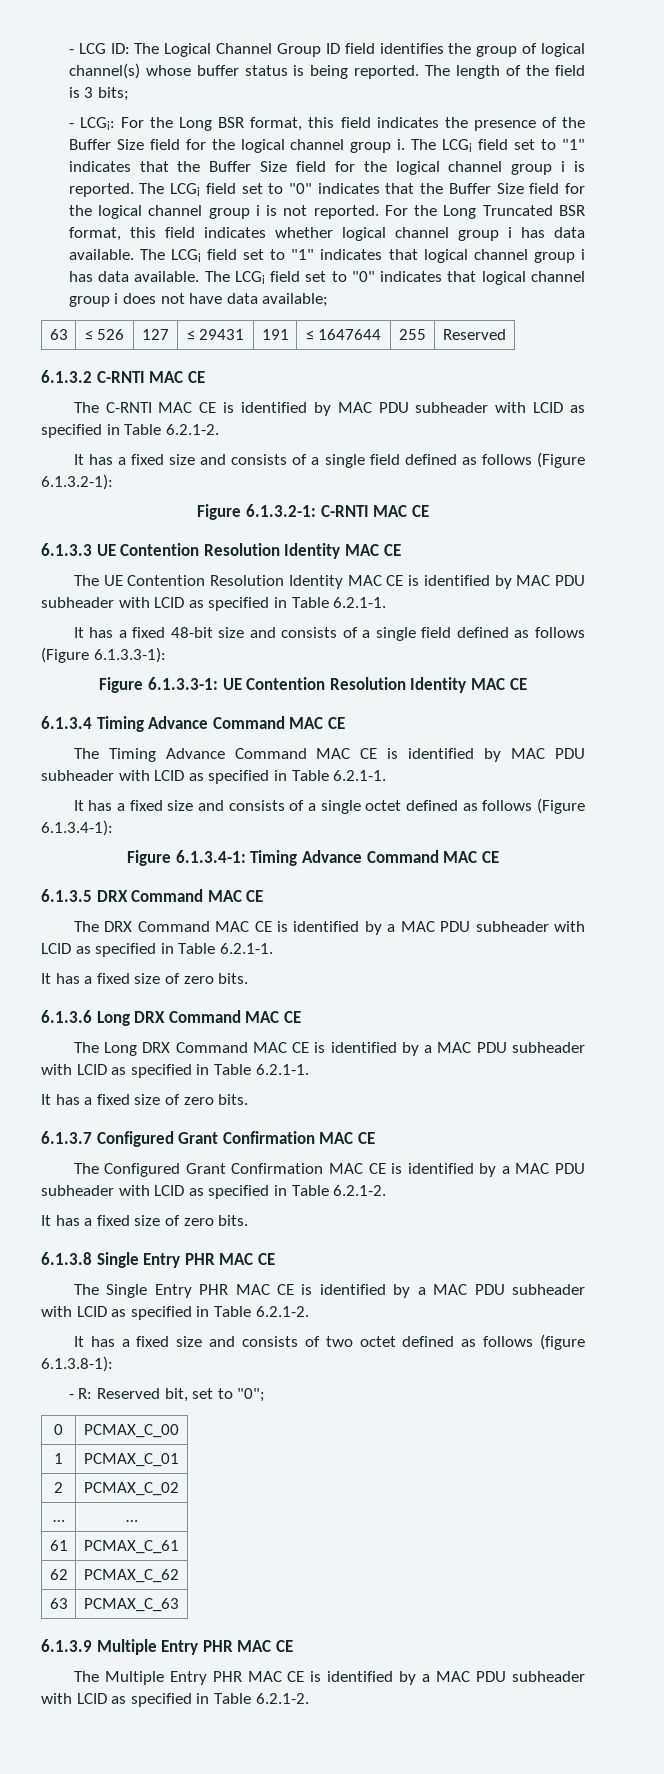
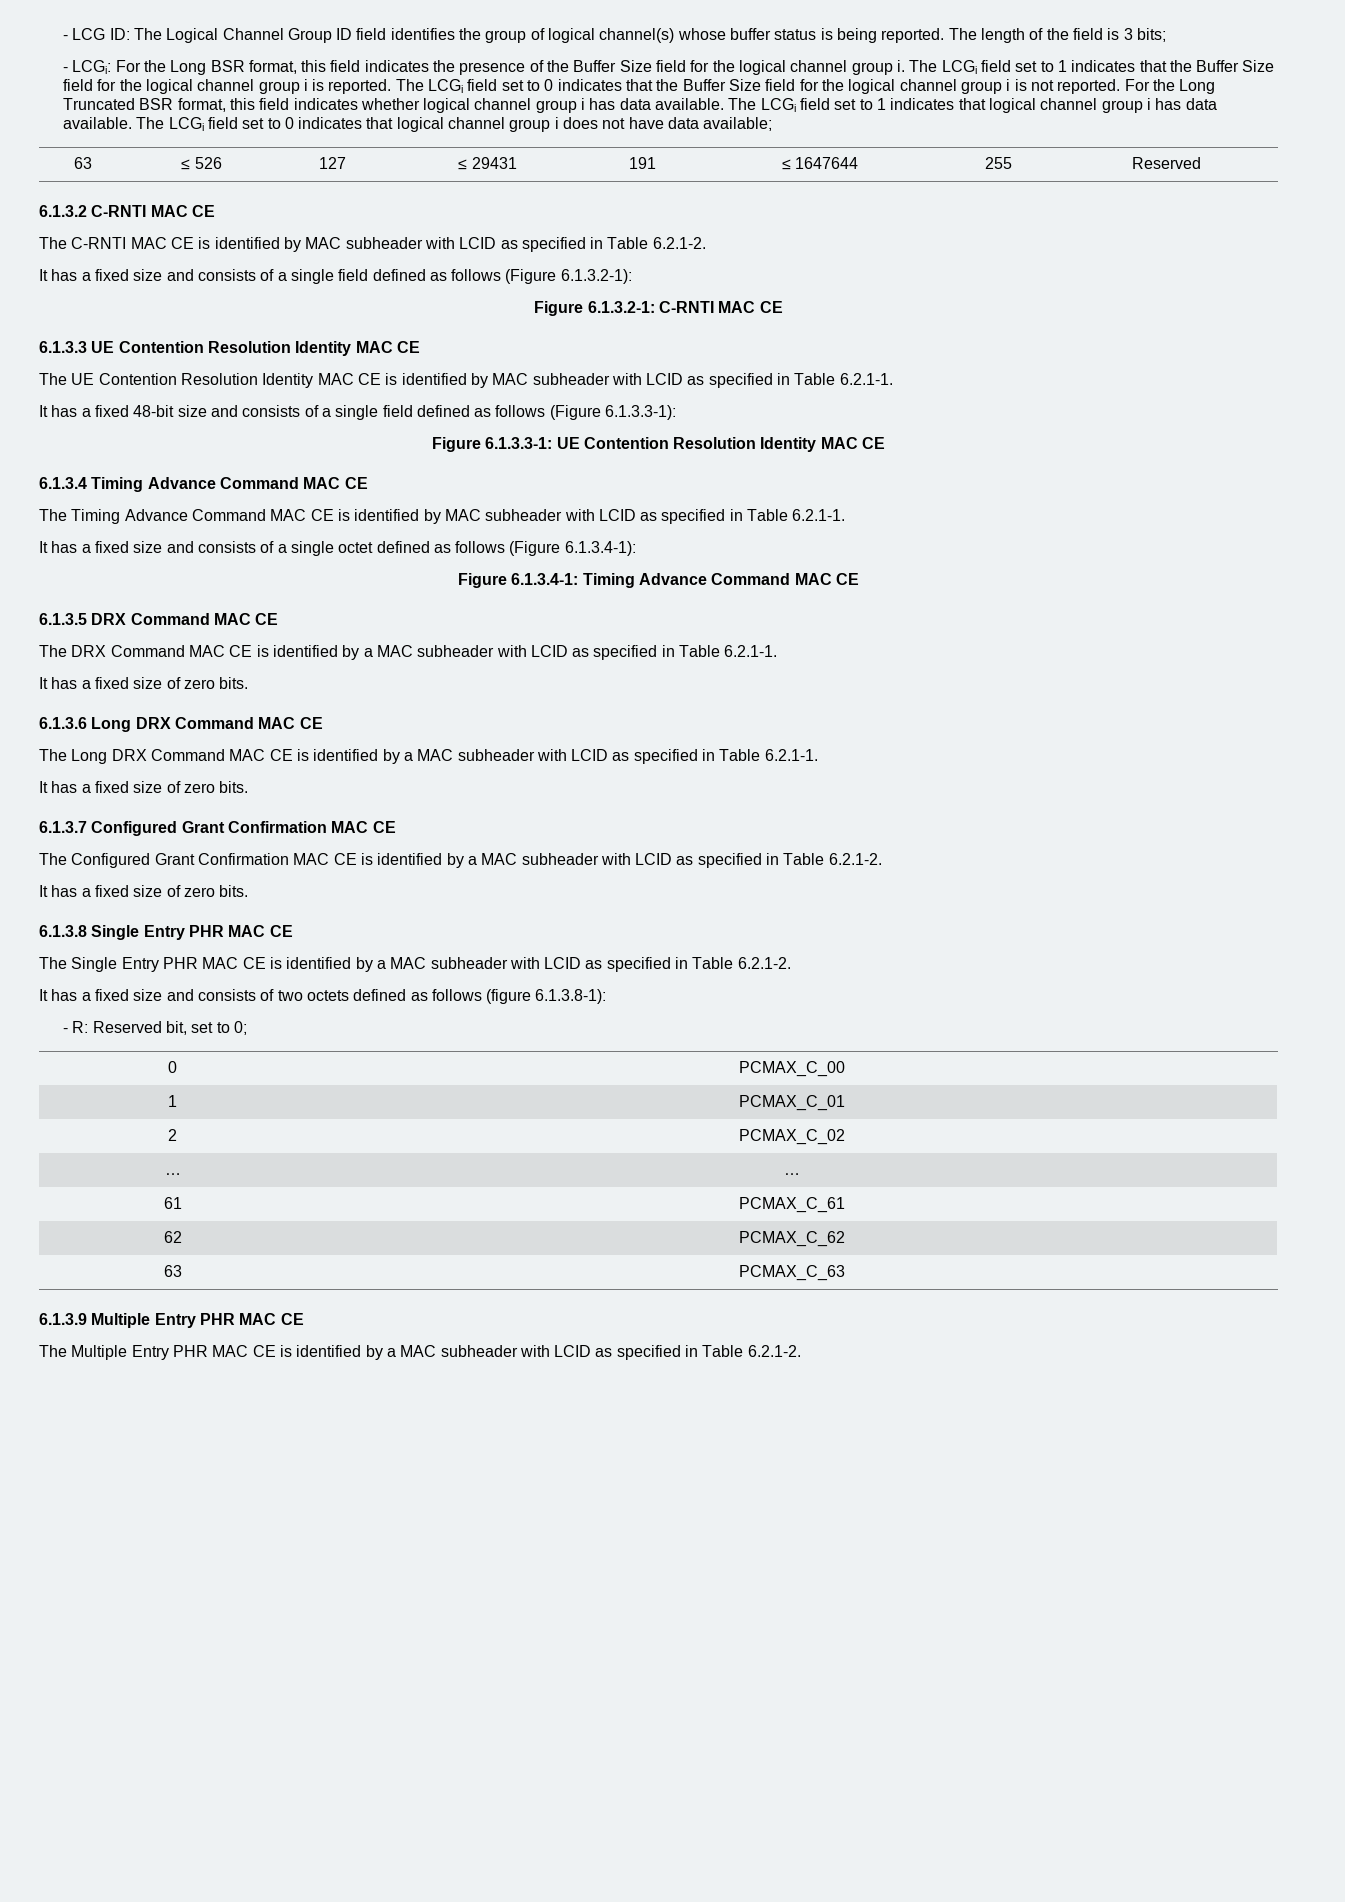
[562,139,586,150] "1" -> [1057,60,1067,72] 1
[289,183,313,194] "0" -> [544,79,554,91] 0
[291,249,315,260] "1" -> [876,98,886,110] 1
[351,271,375,282] "0" -> [284,117,294,129] 0
[378,402,409,413] PDU -> (342, 243) none
[555,575,586,586] PDU -> (529, 379) none
[555,748,586,759] PDU -> (481, 515) none
[440,921,471,932] PDU -> (413, 651) none
[476,1042,507,1053] PDU -> (454, 755) none
[555,1163,585,1174] PDU -> (518, 859) none
[474,1284,505,1295] PDU -> (427, 963) none
[359,1336,396,1347] octet -> [306,990,349,1001] octets
[237,1388,266,1402] "0"; -> [233,1021,247,1035] 0;
[476,1671,507,1682] PDU -> (437, 1351) none

